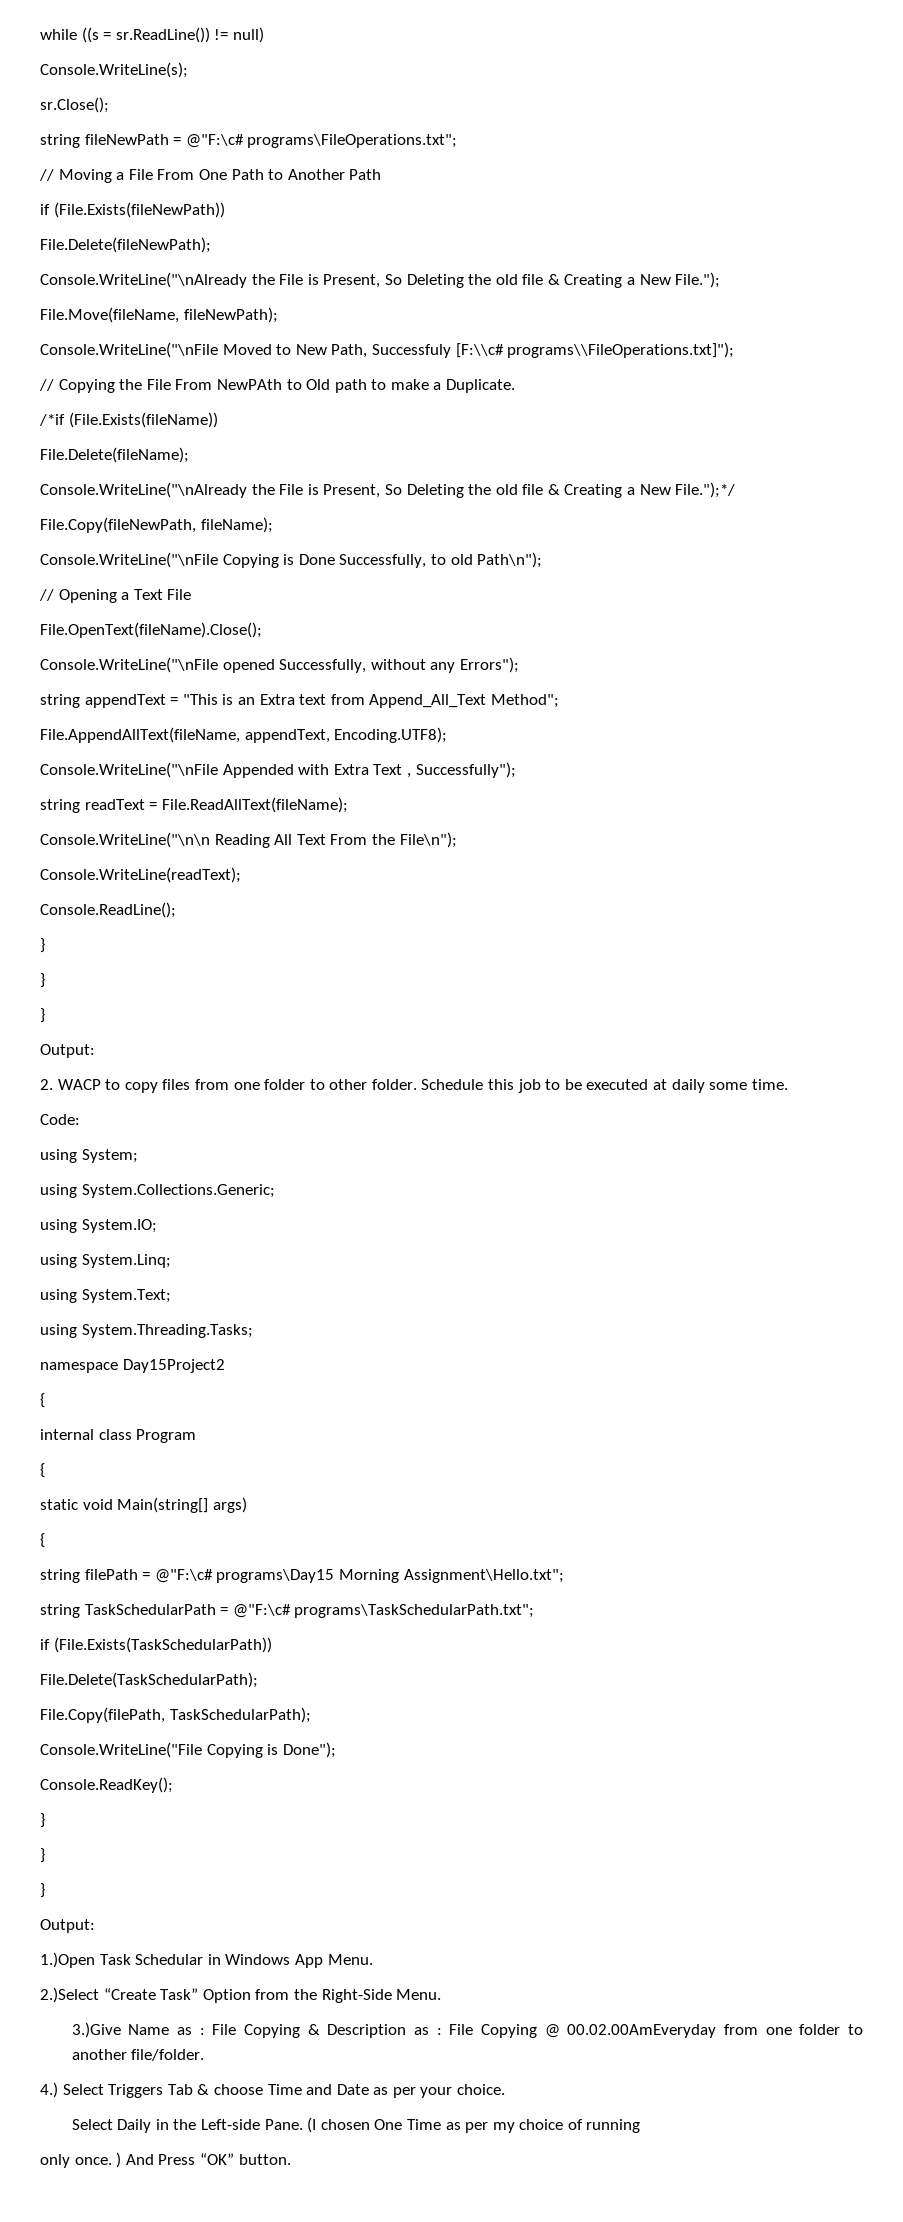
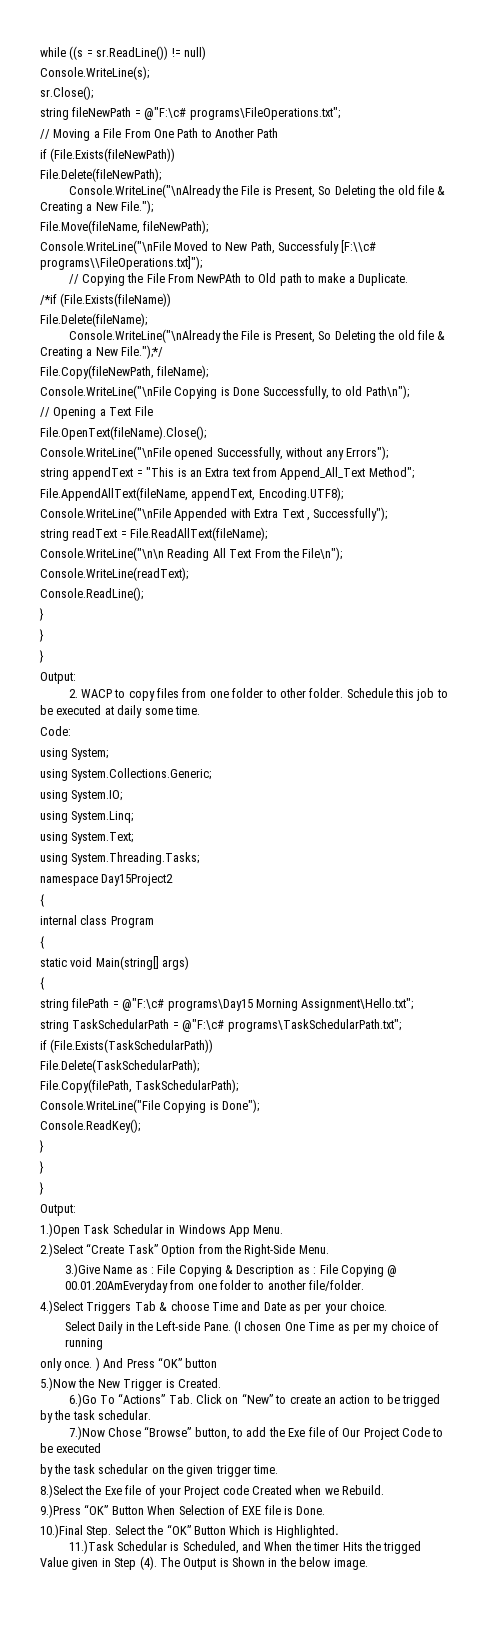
[567,2024,717,2038] 00.02.00AmEveryday -> [64,1280,168,1293] 00.01.20AmEveryday
[40,2082,104,2098] 4.) Select -> [40,1300,83,1314] 4.)Select
[238,2154,291,2165] button. -> [185,1358,218,1368] [40,1377,221,1391] [68,1393,441,1407] [40,1410,152,1423] [68,1426,444,1440] [40,1443,102,1453] [40,1464,278,1477] [40,1484,385,1498] [40,1504,326,1518] [40,1524,339,1538] [68,1540,422,1554] [40,1556,368,1570] button // 5.)Now the New Trigger is Created. // 6.)Go To “Actions” Tab. Click on “New” to create an action to be trigged by the task schedular. // 7.)Now Chose “Browse” button, to add the Exe file of Our Project Code to be executed // by the task schedular on the given trigger time. // 8.)Select the Exe file of your Project code Created when we Rebuild. // 9.)Press “OK” Button When Selection of EXE file is Done. // 10.)Final Step. Select the “OK” Button Which is Highlighted. // 11.)Task Schedular is Scheduled, and When the timer Hits the trigged Value given in Step (4). The Output is Shown in the below image.

